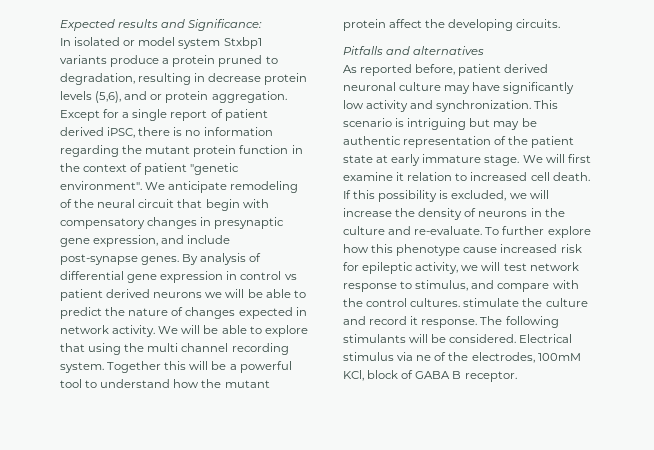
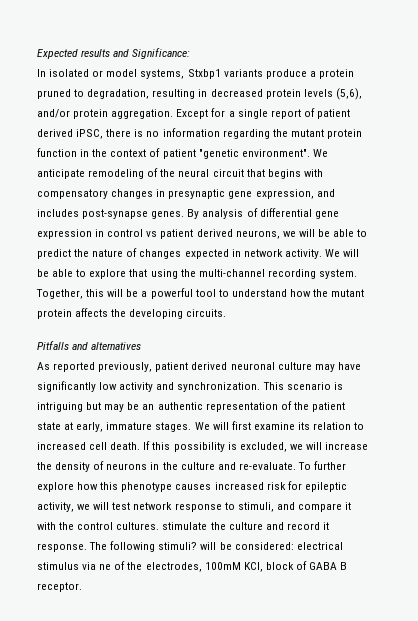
[178,38,221,49] system -> [140,69,185,79] systems,
[208,73,262,82] decrease -> [210,89,263,97] decreased
[124,91,163,100] and or -> [37,109,70,118] and/or
[205,199,240,211] begin -> [267,169,301,179] begins
[187,235,231,244] include -> [37,209,79,217] includes
[153,292,203,298] neurons -> [235,230,280,239] neurons,
[147,343,229,352] multi channel -> [198,269,265,277] multi-channel
[107,361,162,373] Together -> [36,289,83,299] Together,
[389,19,423,28] affect -> [75,308,109,317] affects
[415,64,456,75] before, -> [98,362,153,372] previously,
(537, 122) none -> [142,404,155,410] an
[391,154,520,166] early immature stage. -> [76,422,192,432] early, immature stages.
[396,172,405,181] it -> [297,422,310,430] its
[463,247,498,253] cause -> [175,484,212,490] causes
[415,280,469,291] stimulus, -> [237,502,274,512] stimuli,
(550, 287) none -> [345,502,352,510] it
[343,334,573,343] stimulants will be considered. Electrical -> [158,542,343,550] stimuli? will be considered: electrical

